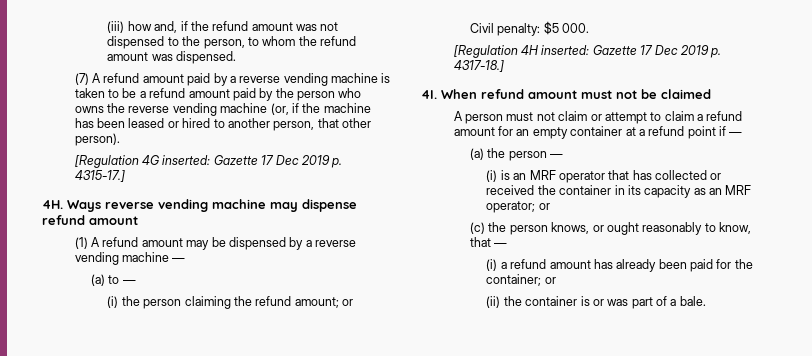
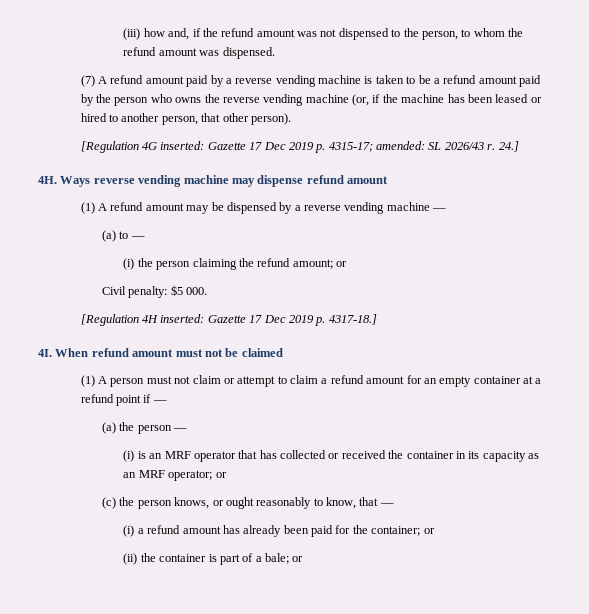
[74,170,125,182] 4315-17.] -> [328,141,519,152] 4315-17; amended: SL 2026/43 r. 24.]
(711, 94) none -> [80,375,95,387] (1)
[592,299,629,306] or was -> (217, 558) none
[679,296,706,306] bale. -> [265,553,304,564] bale; or

